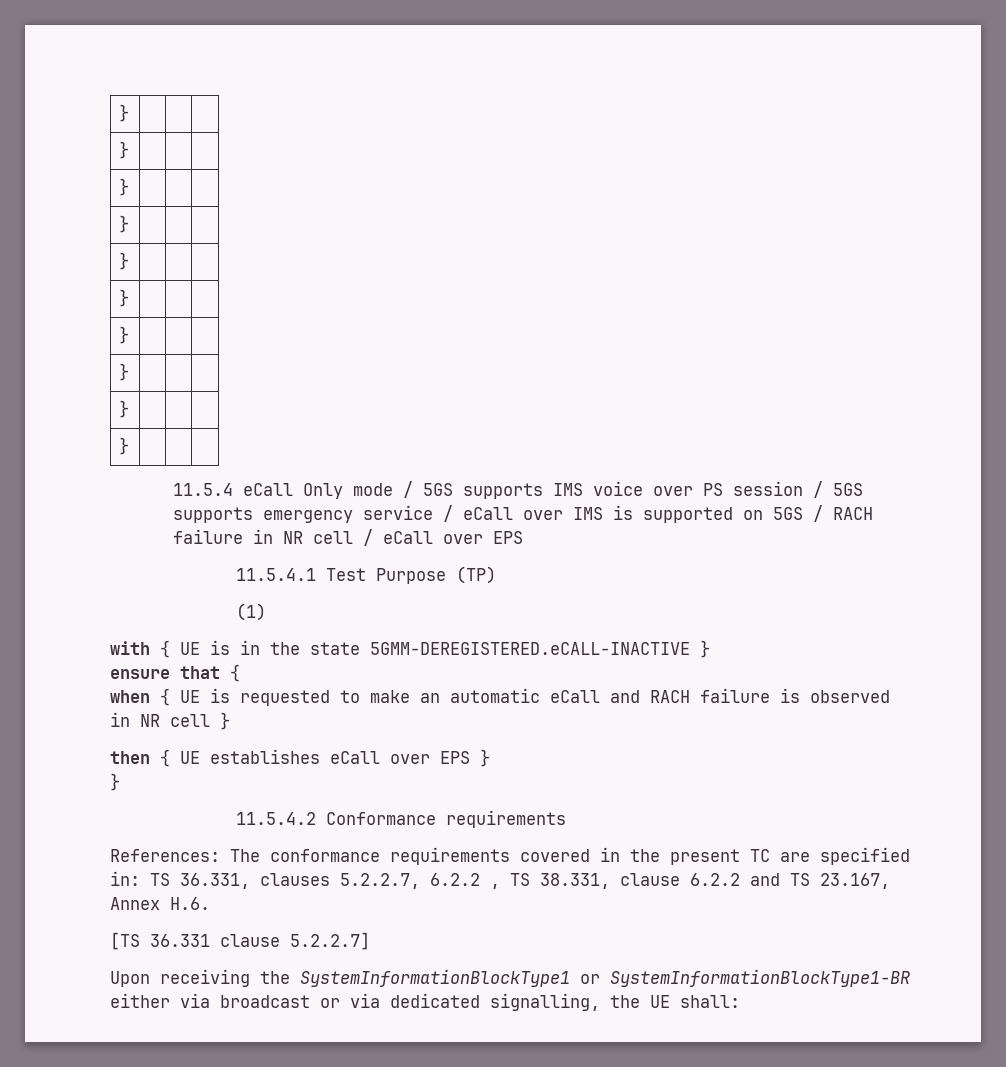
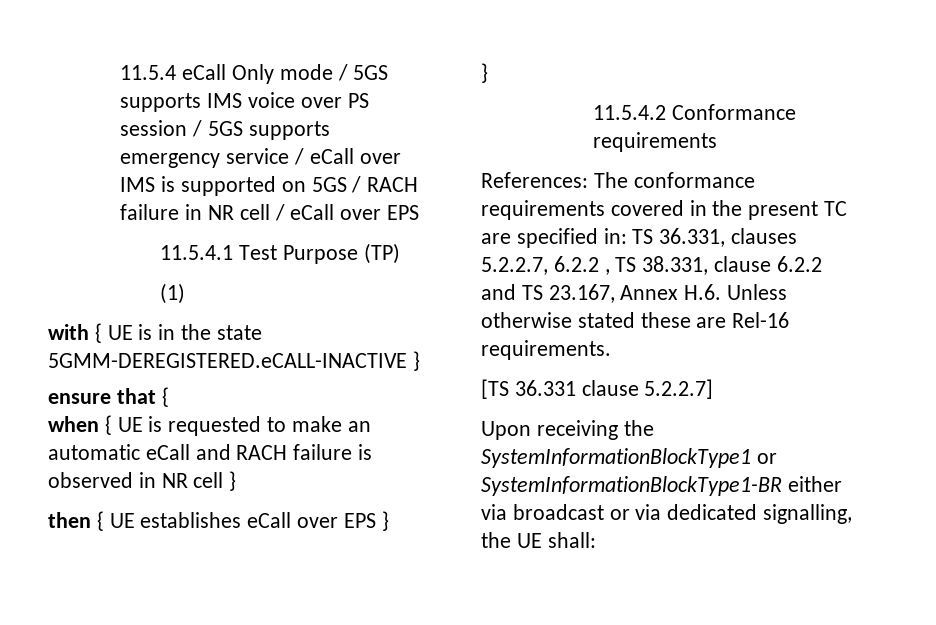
[119,104,130,122] [119,141,130,159] [119,178,130,196] [119,215,130,233] [119,252,130,270] [119,289,130,307] [119,326,130,344] [119,363,130,381] [119,400,130,418] [119,437,130,455] } | | | // } | | | // } | | | // } | | | // } | | | // } | | | // } | | | // } | | | // } | | | // } | | | // -> (120, 72) none
(210, 903) none -> [727,284,788,300] [481,312,790,328] [481,340,611,360] Unless otherwise stated these are Rel-16 requirements.

